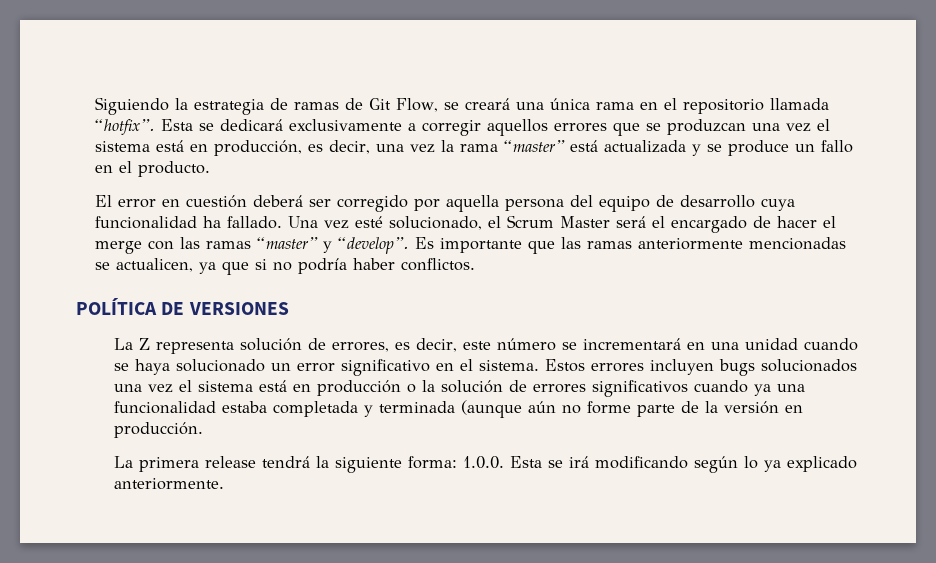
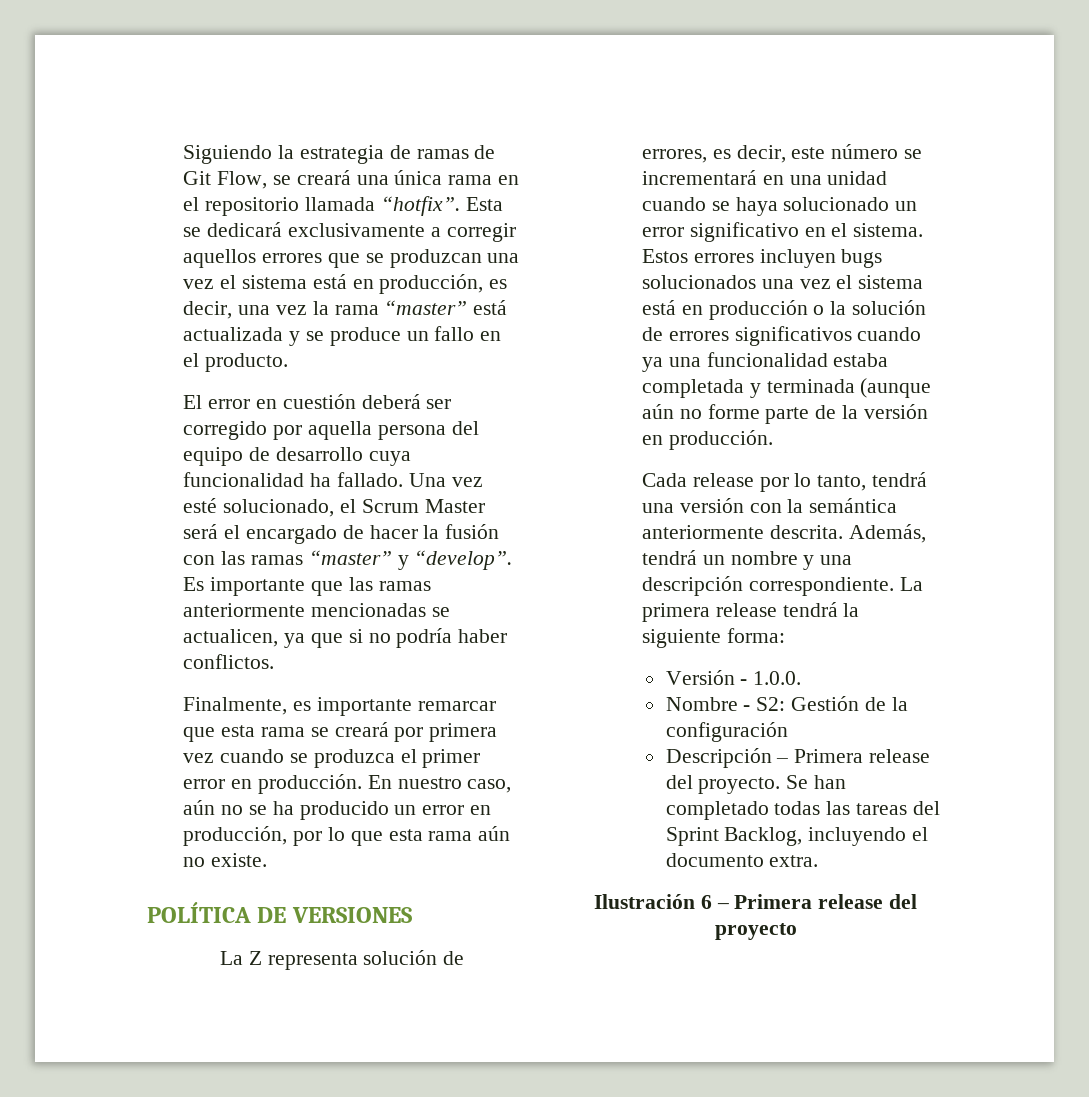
[823,216,837,228] [95,241,143,254] el merge -> [423,524,500,539] la fusión
(476, 264) none -> [183,697,496,716] [183,722,498,742] [183,749,481,768] [183,774,512,794] [183,800,492,820] [183,826,511,846] [183,853,268,867] // Finalmente, es importante remarcar que esta rama se creará por primera vez cuando se produzca el primer error en producción. En nuestro caso, aún no se ha producido un error en producción, por lo que esta rama aún no existe.
(204, 430) none -> [641,472,927,492] [641,498,898,513] [641,524,926,543] [641,550,853,570] [641,576,894,596] Cada release por lo tanto, tendrá una versión con la semántica anteriormente descrita. Además, tendrá un nombre y una descripción correspondiente.
(458, 462) none -> [665,670,748,685] // Versión -
[510,456,858,473] [114,478,225,490] Esta se irá modificando según lo ya explicado anteriormente. -> [665,696,908,711] [665,722,788,742] [665,748,930,768] [665,775,846,794] [665,801,940,820] [665,827,928,846] [665,853,819,867] [593,894,918,909] [714,923,797,940] // Nombre - S2: Gestión de la configuración // Descripción – Primera release del proyecto. Se han completado todas las tareas del Sprint Backlog, incluyendo el documento extra. // Ilustración 6 – Primera release del proyecto

